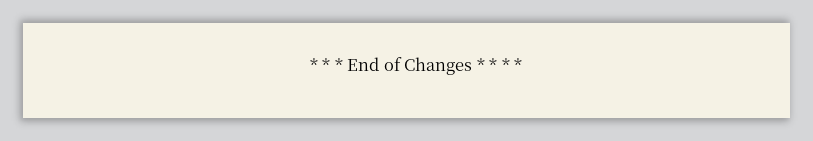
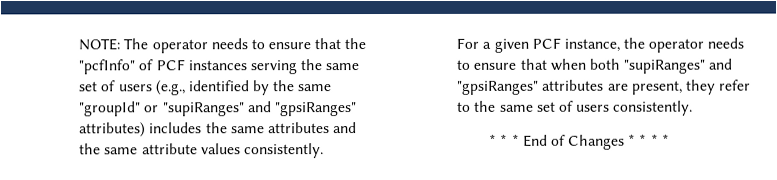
(309, 64) none -> [78,38,367,54] [78,59,360,75] [78,80,333,96] [79,101,357,117] [79,122,358,138] [79,143,324,159] [456,37,745,53] [456,58,733,74] [456,79,752,95] [457,100,694,116] NOTE: The operator needs to ensure that the "pcfInfo" of PCF instances serving the same set of users (e.g., identified by the same "groupId" or "supiRanges" and "gpsiRanges" attributes) includes the same attributes and the same attribute values consistently. // For a given PCF instance, the operator needs to ensure that when both "supiRanges" and "gpsiRanges" attributes are present, they refer to the same set of users consistently. //

